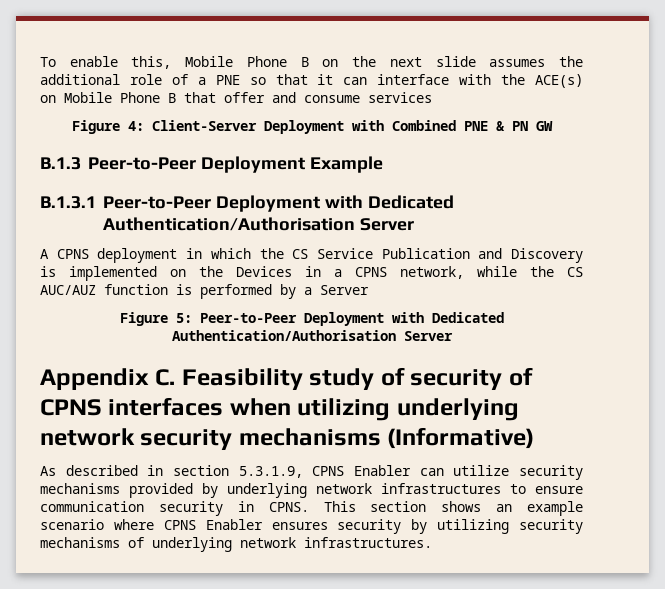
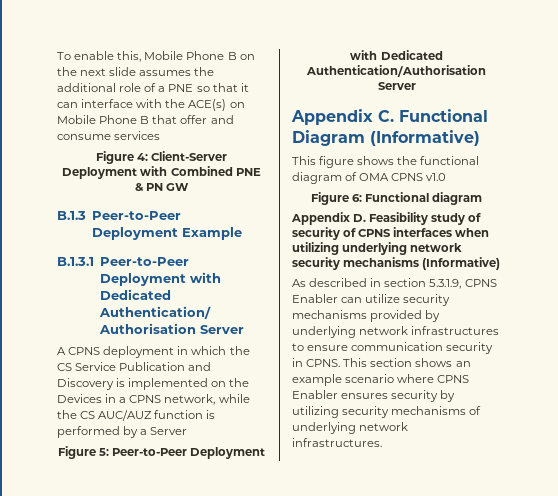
(176, 377) none -> [399,109,488,122] [292,130,480,146] [292,156,480,168] [292,172,447,184] [310,192,483,205] [291,212,367,225] Functional Diagram (Informative) // This figure shows the functional diagram of OMA CPNS v1.0 // Figure 6: Functional diagram // Appendix D.

